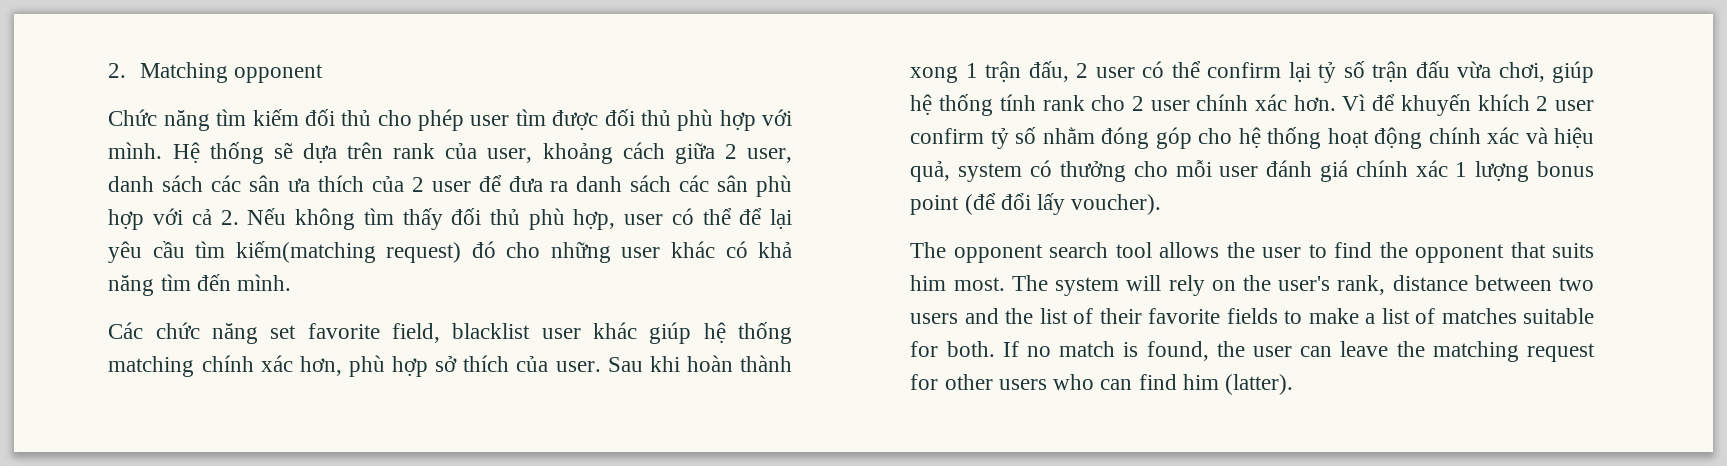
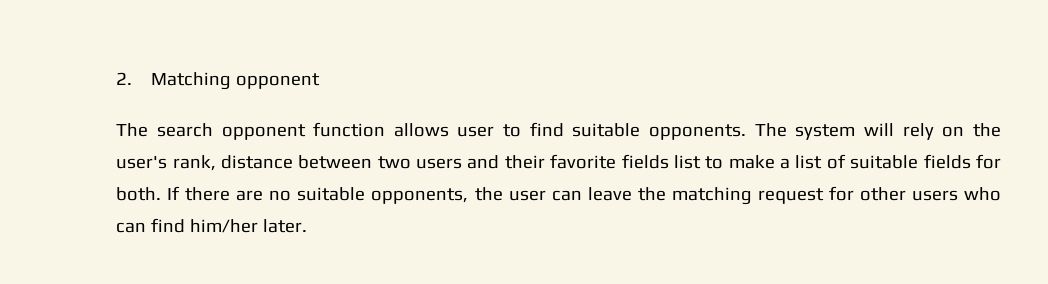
[108,109,792,131] [108,142,793,164] [108,175,792,197] [108,208,792,230] [108,241,792,263] [108,274,292,296] [108,322,792,344] [108,355,793,377] [910,61,1594,83] [910,94,1595,116] [910,127,1594,149] [910,160,1594,182] [910,193,1162,215] [910,242,1595,263] [910,275,1005,291] Chức năng tìm kiếm đối thủ cho phép user tìm được đối thủ phù hợp với mình. Hệ thống sẽ dựa trên rank của user, khoảng cách giữa 2 user, danh sách các sân ưa thích của 2 user để đưa ra danh sách các sân phù hợp với cả 2. Nếu không tìm thấy đối thủ phù hợp, user có thể để lại yêu cầu tìm kiếm(matching request) đó cho những user khác có khả năng tìm đến mình. // Các chức năng set favorite field, blacklist user khác giúp hệ thống matching chính xác hơn, phù hợp sở thích của user. Sau khi hoàn thành xong 1 trận đấu, 2 user có thể confirm lại tỷ số trận đấu vừa chơi, giúp hệ thống tính rank cho 2 user chính xác hơn. Vì để khuyến khích 2 user confirm tỷ số nhằm đóng góp cho hệ thống hoạt động chính xác và hiệu quả, system có thưởng cho mỗi user đánh giá chính xác 1 lượng bonus point (để đổi lấy voucher). // The opponent search tool allows the user to find the opponent that suits him most. -> [116,122,747,140] The search opponent function allows user to find suitable opponents.
[1005,308,1094,324] the list of -> (500, 162) none
(1278, 316) none -> [673,155,701,169] list
[1441,308,1594,324] matches suitable -> [850,154,971,169] suitable fields
[1027,341,1209,361] no match is found, -> [185,187,469,204] there are no suitable opponents,
[1182,374,1293,395] him (latter). -> [190,219,308,233] him/her later.

